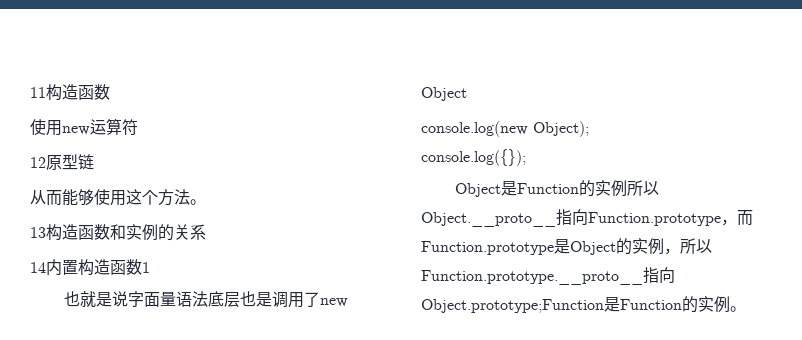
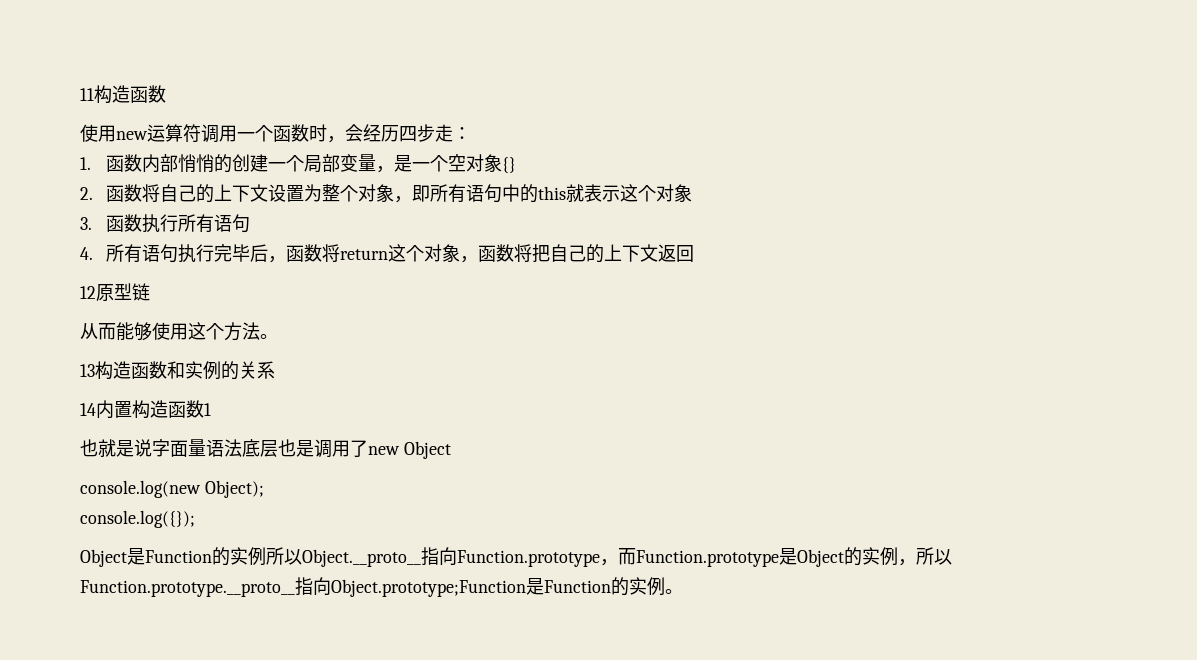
(138, 127) none -> [201,124,471,143] [80,154,516,173] [80,184,692,203] [80,214,250,233] [80,244,694,263] 调用一个函数时，会经历四步走： // 1.函数内部悄悄的创建一个局部变量，是一个空对象{} // 2.函数将自己的上下文设置为整个对象，即所有语句中的this就表示这个对象 // 3.函数执行所有语句 // 4.所有语句执行完毕后，函数将return这个对象，函数将把自己的上下文返回

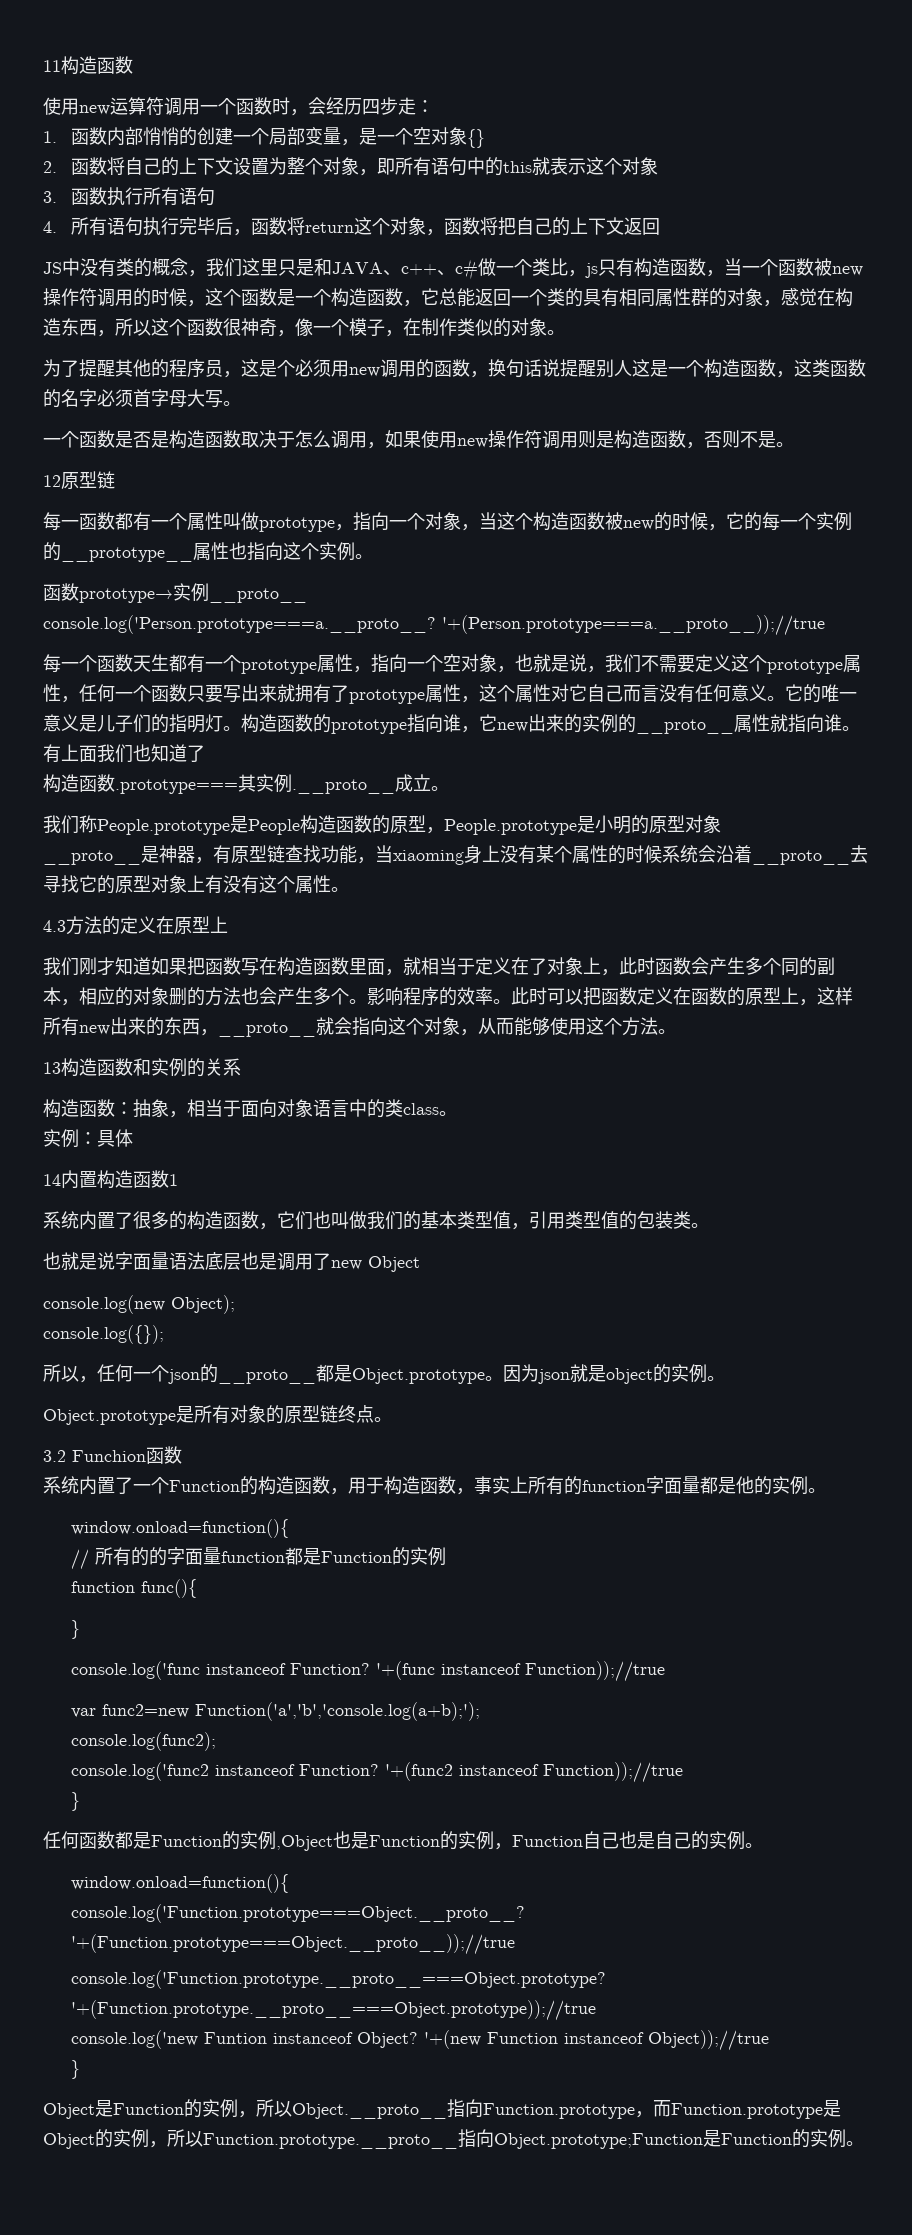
[80,283,150,301] 12原型链 // -> [43,258,863,280] [43,288,853,307] [43,318,565,337] [43,359,866,378] [43,389,241,408] [43,430,794,449] [43,471,115,489] [43,512,852,532] [43,542,373,562] [43,583,307,603] [43,615,825,636] [43,654,861,674] [43,684,857,704] [43,714,860,734] [43,744,205,763] [43,774,449,794] [43,815,721,835] [43,845,868,865] [43,875,349,894] [43,916,228,935] [43,957,835,976] [43,987,853,1006] [43,1017,478,1037] JS中没有类的概念，我们这里只是和JAVA、c++、c#做一个类比，js只有构造函数，当一个函数被new操作符调用的时候，这个函数是一个构造函数，它总能返回一个类的具有相同属性群的对象，感觉在构造东西，所以这个函数很神奇，像一个模子，在制作类似的对象。 // 为了提醒其他的程序员，这是个必须用new调用的函数，换句话说提醒别人这是一个构造函数，这类函数的名字必须首字母大写。 // 一个函数是否是构造函数取决于怎么调用，如果使用new操作符调用则是构造函数，否则不是。 // 12原型链 // 每一函数都有一个属性叫做prototype，指向一个对象，当这个构造函数被new的时候，它的每一个实例的__prototype__属性也指向这个实例。 // 函数prototype→实例__proto__ // console.log('Person.prototype===a.__proto__? '+(Person.prototype===a.__proto__));//true // 每一个函数天生都有一个prototype属性，指向一个空对象，也就是说，我们不需要定义这个prototype属性，任何一个函数只要写出来就拥有了prototype属性，这个属性对它自己而言没有任何意义。它的唯一意义是儿子们的指明灯。构造函数的prototype指向谁，它new出来的实例的__proto__属性就指向谁。有上面我们也知道了 // 构造函数.prototype===其实例.__proto__成立。 // 我们称People.prototype是People构造函数的原型，People.prototype是小明的原型对象 // __proto__是神器，有原型链查找功能，当xiaoming身上没有某个属性的时候系统会沿着__proto__去寻找它的原型对象上有没有这个属性。 // 4.3方法的定义在原型上 // 我们刚才知道如果把函数写在构造函数里面，就相当于定义在了对象上，此时函数会产生多个同的副本，相应的对象删的方法也会产生多个。影响程序的效率。此时可以把函数定义在函数的原型上，这样所有new出来的东西，__proto__就会指向这个对象，
(275, 370) none -> [43,1099,457,1118] [43,1129,133,1148] // 构造函数：抽象，相当于面向对象语言中的类class。 // 实例：具体
(211, 409) none -> [43,1211,709,1230] // 系统内置了很多的构造函数，它们也叫做我们的基本类型值，引用类型值的包装类。
(195, 519) none -> [43,1364,725,1384] [43,1405,392,1425] [43,1446,182,1464] [43,1476,826,1495] [71,1519,290,1538] [71,1547,447,1570] [71,1579,198,1598] [71,1620,81,1639] [71,1661,666,1682] [71,1702,481,1721] [71,1732,217,1751] [71,1762,684,1783] [71,1792,81,1811] [43,1831,763,1851] [71,1874,290,1893] [71,1904,526,1923] [71,1934,516,1955] [71,1970,607,1989] [71,2000,597,2021] [71,2030,770,2051] [71,2060,81,2079] // 所以，任何一个json的__proto__都是Object.prototype。因为json就是object的实例。 // Object.prototype是所有对象的原型链终点。 // 3.2 Funchion函数 // 系统内置了一个Function的构造函数，用于构造函数，事实上所有的function字面量都是他的实例。 // window.onload=function(){ // // 所有的的字面量function都是Function的实例 // function func(){ // } // console.log('func instanceof Function? '+(func instanceof Function));//true // var func2=new Function('a','b','console.log(a+b);'); // console.log(func2); // console.log('func2 instanceof Function? '+(func2 instanceof Function));//true // } // 任何函数都是Function的实例,Object也是Function的实例，Function自己也是自己的实例。 // window.onload=function(){ // console.log('Function.prototype===Object.__proto__? '+(Function.prototype===Object.__proto__));//true // console.log('Function.prototype.__proto__===Object.prototype? '+(Function.prototype.__proto__===Object.prototype));//true // console.log('new Funtion instanceof Object? '+(new Function instanceof Object));//true // }
(266, 556) none -> [238,2111,256,2118] ，

